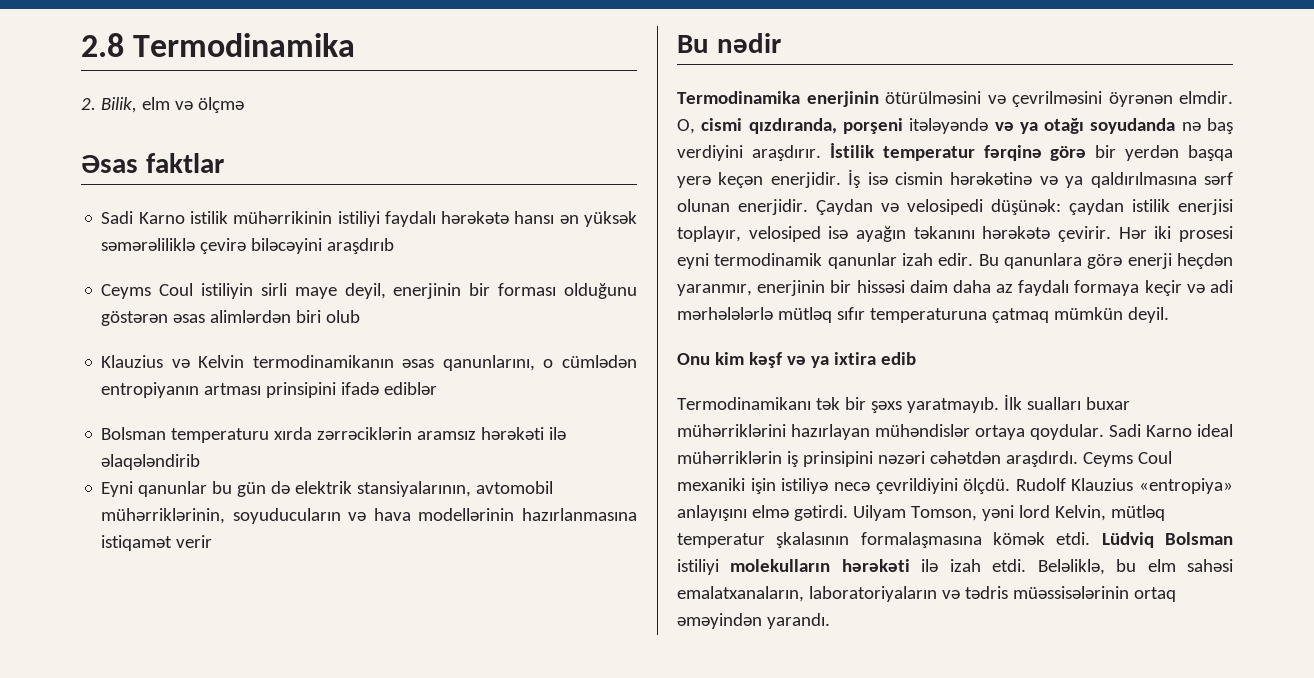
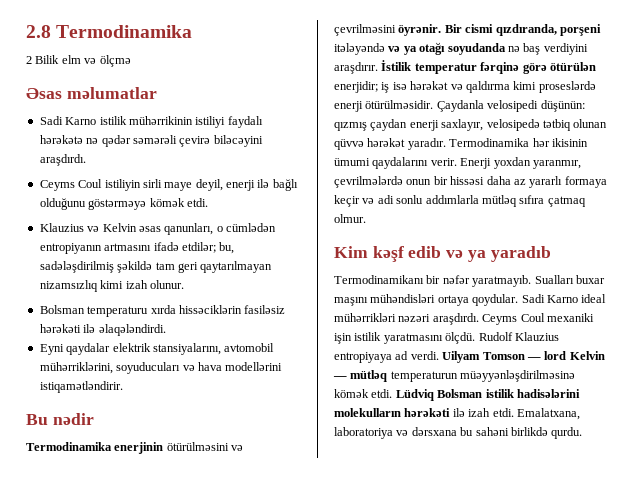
[81,97,137,113] 2. Bilik, -> [26,55,60,64] 2 Bilik
[145,153,224,173] faktlar -> [66,87,157,99] məlumatlar
[514,211,637,227] [101,238,196,251] hansı ən yüksək səmərəliliklə -> [86,135,177,147] nə qədər səmərəli
[327,238,395,254] araşdırıb -> [39,154,86,166] araşdırdı.
[393,283,637,299] [101,310,361,326] [101,355,637,371] [101,382,438,398] enerjinin bir forması olduğunu göstərən əsas alimlərdən biri olub // Klauzius və Kelvin termodinamikanın əsas qanunlarını, o cümlədən entropiyanın artması prinsipini ifadə ediblər -> [226,179,298,191] [39,198,208,210] [39,223,276,235] [39,242,235,254] [39,261,273,273] [39,280,184,292] enerji ilə bağlı olduğunu göstərməyə kömək etdi. // Klauzius və Kelvin əsas qanunları, o cümlədən entropiyanın artmasını ifadə etdilər; bu, sadələşdirilmiş şəkildə tam geri qaytarılmayan nizamsızlıq kimi izah olunur.
[317,427,567,440] [101,454,201,470] zərrəciklərin aramsız hərəkəti ilə əlaqələndirib -> [178,305,286,314] [39,324,166,336] hissəciklərin fasiləsiz hərəkəti ilə əlaqələndirdi.
[138,481,554,497] [101,508,637,524] [101,535,213,551] qanunlar bu gün də elektrik stansiyalarının, avtomobil mühərriklərinin, soyuducuların və hava modellərinin hazırlanmasına istiqamət verir -> [66,343,275,355] [39,362,283,374] [39,381,123,393] qaydalar elektrik stansiyalarını, avtomobil mühərriklərini, soyuducuları və hava modellərini istiqamətləndirir.
[1108,91,1233,107] [677,119,695,134] öyrənən elmdir. O, -> [398,24,462,36] öyrənir. Bir
[1095,145,1233,161] [677,169,1233,188] [677,199,1233,215] [677,226,1233,242] [677,253,1233,269] [677,280,826,296] bir yerdən başqa yerə keçən enerjidir. İş isə cismin hərəkətinə və ya qaldırılmasına sərf olunan enerjidir. Çaydan və velosipedi düşünək: çaydan istilik enerjisi toplayır, velosiped isə ayağın təkanını hərəkətə çevirir. Hər iki prosesi eyni termodinamik qanunlar izah edir. Bu qanunlara görə enerji heçdən yaranmır, enerjinin -> [549,62,596,71] [334,81,596,93] [334,100,585,112] [334,119,608,131] [334,138,588,150] [334,157,581,169] [334,176,432,188] ötürülən enerjidir; iş isə hərəkət və qaldırma kimi proseslərdə enerji ötürülməsidir. Çaydanla velosipedi düşünün: qızmış çaydan enerji saxlayır, velosipedə tətbiq olunan qüvvə hərəkət yaradır. Termodinamika hər ikisinin ümumi qaydalarını verir. Enerji yoxdan yaranmır, çevrilmələrdə onun
[909,280,948,293] daim -> (485, 180) none
[1018,280,1070,296] faydalı -> [529,176,563,188] yararlı
[677,307,1169,323] [677,352,916,368] [677,394,1130,413] [677,424,970,440] mərhələlərlə mütləq sıfır temperaturuna çatmaq mümkün deyil. // Onu kim kəşf və ya ixtira edib // Termodinamikanı tək bir şəxs yaratmayıb. İlk sualları buxar mühərriklərini hazırlayan mühəndislər -> [396,195,586,207] [334,214,366,223] [334,246,551,262] [334,275,605,287] [334,294,436,306] sonlu addımlarla mütləq sıfıra çatmaq olmur. // Kim kəşf edib və ya yaradıb // Termodinamikanı bir nəfər yaratmayıb. Sualları buxar maşını mühəndisləri
[677,451,1001,467] mühərriklərin iş prinsipini nəzəri cəhətdən -> [334,313,431,322] mühərrikləri nəzəri
[781,478,1233,494] [677,505,1165,521] [677,532,982,548] istiliyə necə çevrildiyini ölçdü. Rudolf Klauzius «entropiya» anlayışını elmə gətirdi. Uilyam Tomson, yəni lord Kelvin, mütləq temperatur şkalasının formalaşmasına -> [354,332,559,344] [334,351,605,363] [333,370,576,382] istilik yaratmasını ölçdü. Rudolf Klauzius entropiyaya ad verdi. Uilyam Tomson — lord Kelvin — mütləq temperaturun müəyyənləşdirilməsinə
[677,559,719,575] istiliyi -> [485,389,580,398] istilik hadisələrini
[1037,559,1233,575] [677,586,1176,602] [677,613,830,629] Beləliklə, bu elm sahəsi emalatxanaların, laboratoriyaların və tədris müəssisələrinin ortaq əməyindən yarandı. -> [516,408,580,420] [334,427,583,439] Emalatxana, laboratoriya və dərsxana bu sahəni birlikdə qurdu.

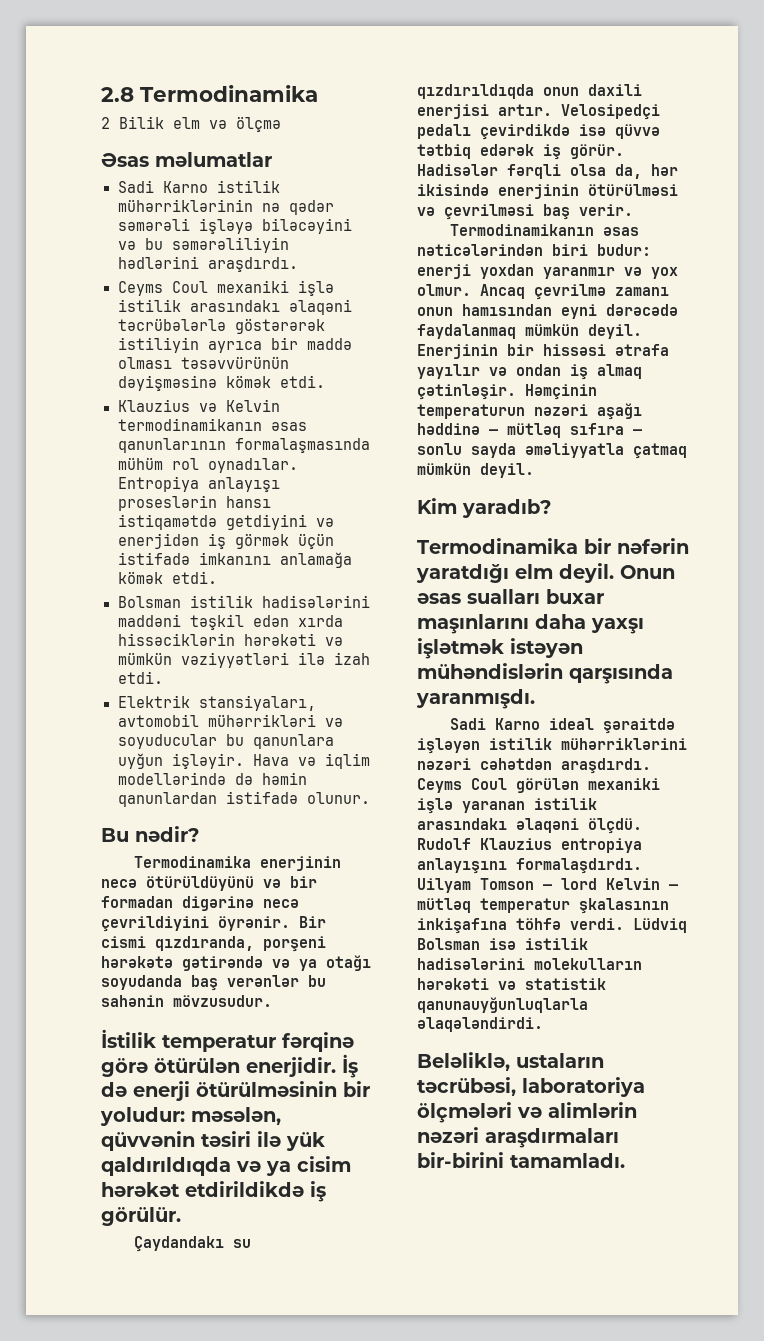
[128,116,263,128] [39,135,263,147] [39,154,86,166] [39,179,298,191] [39,198,147,210] mühərrikinin istiliyi faydalı hərəkətə nə qədər səmərəli çevirə biləcəyini araşdırdı. // Ceyms Coul istiliyin sirli maye deyil, enerji ilə bağlı olduğunu göstərməyə -> [117,199,334,215] [117,218,352,234] [117,237,289,253] [117,256,298,272] [117,280,334,296] [117,299,352,315] [117,318,325,334] [117,337,352,353] [117,356,289,369] [117,375,217,391] mühərriklərinin nə qədər səmərəli işləyə biləcəyini və bu səmərəliliyin hədlərini araşdırdı. // Ceyms Coul mexaniki işlə istilik arasındakı əlaqəni təcrübələrlə göstərərək istiliyin ayrıca bir maddə olması təsəvvürünün dəyişməsinə
[138,223,276,235] [39,242,235,254] [39,261,273,273] [39,280,184,292] [39,305,286,317] [39,324,166,336] [39,343,275,355] [39,362,283,374] [39,381,123,393] əsas qanunları, o cümlədən entropiyanın artmasını ifadə etdilər; bu, sadələşdirilmiş şəkildə tam geri qaytarılmayan nizamsızlıq kimi izah olunur. // Bolsman temperaturu xırda hissəciklərin fasiləsiz hərəkəti ilə əlaqələndirdi. // Eyni qaydalar elektrik stansiyalarını, avtomobil mühərriklərini, soyuducuları və hava modellərini istiqamətləndirir. -> [117,418,307,431] [117,438,370,453] [117,457,298,473] [117,476,280,492] [117,495,271,511] [117,514,334,530] [117,533,334,549] [117,552,352,568] [117,571,217,584] [117,595,370,608] [117,614,343,630] [117,633,343,646] [117,652,370,668] [117,671,163,684] [117,695,316,711] [117,714,343,727] [117,734,334,749] [117,753,370,769] [117,772,307,785] [117,791,370,807] termodinamikanın əsas qanunlarının formalaşmasında mühüm rol oynadılar. Entropiya anlayışı proseslərin hansı istiqamətdə getdiyini və enerjidən iş görmək üçün istifadə imkanını anlamağa kömək etdi. // Bolsman istilik hadisələrini maddəni təşkil edən xırda hissəciklərin hərəkəti və mümkün vəziyyətləri ilə izah etdi. // Elektrik stansiyaları, avtomobil mühərrikləri və soyuducular bu qanunlara uyğun işləyir. Hava və iqlim modellərində də həmin qanunlardan istifadə olunur.
[52,413,94,425] nədir -> [135,826,199,842] nədir?
[166,442,244,451] [334,24,396,36] ötürülməsini və çevrilməsini -> [101,876,317,891] [101,896,299,911] [101,916,209,932] necə ötürüldüyünü və bir formadan digərinə necə çevrildiyini
[334,43,385,55] itələyəndə -> [101,956,263,971] hərəkətə gətirəndə
[507,43,588,55] [334,62,378,74] nə baş verdiyini araşdırır. -> [191,975,326,991] [101,995,272,1007] baş verənlər bu sahənin mövzusudur. //
[334,81,596,93] [334,100,585,112] [334,119,608,131] [334,138,588,150] [334,157,581,169] [334,176,607,188] [334,195,586,207] [334,214,366,223] [334,246,551,262] [334,275,605,287] [334,294,607,306] [334,313,594,325] [334,332,559,344] [334,351,439,363] enerjidir; iş isə hərəkət və qaldırma kimi proseslərdə enerji ötürülməsidir. Çaydanla velosipedi düşünün: qızmış çaydan enerji saxlayır, velosipedə tətbiq olunan qüvvə hərəkət yaradır. Termodinamika hər ikisinin ümumi qaydalarını verir. Enerji yoxdan yaranmır, çevrilmələrdə onun bir hissəsi daha az yararlı formaya keçir və adi sonlu addımlarla mütləq sıfıra çatmaq olmur. // Kim kəşf edib və ya yaradıb // Termodinamikanı bir nəfər yaratmayıb. Sualları buxar maşını mühəndisləri ortaya qoydular. Sadi Karno ideal mühərrikləri nəzəri araşdırdı. Ceyms Coul mexaniki işin istilik yaratmasını ölçdü. Rudolf Klauzius entropiyaya ad verdi. -> [246,1054,358,1078] [101,1081,370,1101] [100,1107,281,1126] [101,1131,325,1151] [101,1156,351,1176] [101,1181,326,1202] [101,1207,181,1226] [134,1236,252,1252] [417,84,642,99] [417,104,660,120] [417,124,660,140] [417,144,624,160] [417,164,678,179] [417,184,678,199] [417,204,633,220] [450,224,640,236] [417,244,651,256] [417,264,678,279] [417,284,669,300] [417,304,678,319] [417,324,642,339] [417,344,669,359] [417,364,642,380] [417,384,597,400] [417,403,642,420] [417,423,642,438] [417,443,687,459] [417,463,534,478] [417,498,551,518] [417,538,689,554] [416,563,675,583] [417,589,604,604] [417,614,644,634] [417,638,583,659] [417,663,673,684] [416,689,535,709] [450,718,676,734] [417,738,687,754] [417,758,651,774] [417,778,660,793] [417,798,597,814] [417,818,642,834] [417,838,642,853] [417,858,642,874] enerjidir. İş də enerji ötürülməsinin bir yoludur: məsələn, qüvvənin təsiri ilə yük qaldırıldıqda və ya cisim hərəkət etdirildikdə iş görülür. // Çaydandakı su qızdırıldıqda onun daxili enerjisi artır. Velosipedçi pedalı çevirdikdə isə qüvvə tətbiq edərək iş görür. Hadisələr fərqli olsa da, hər ikisində enerjinin ötürülməsi və çevrilməsi baş verir. // Termodinamikanın əsas nəticələrindən biri budur: enerji yoxdan yaranmır və yox olmur. Ancaq çevrilmə zamanı onun hamısından eyni dərəcədə faydalanmaq mümkün deyil. Enerjinin bir hissəsi ətrafa yayılır və ondan iş almaq çətinləşir. Həmçinin temperaturun nəzəri aşağı həddinə — mütləq sıfıra — sonlu sayda əməliyyatla çatmaq mümkün deyil. // Kim yaradıb? // Termodinamika bir nəfərin yaratdığı elm deyil. Onun əsas sualları buxar maşınlarını daha yaxşı işlətmək istəyən mühəndislərin qarşısında yaranmışdı. // Sadi Karno ideal şəraitdə işləyən istilik mühərriklərini nəzəri cəhətdən araşdırdı. Ceyms Coul görülən mexaniki işlə yaranan istilik arasındakı əlaqəni ölçdü. Rudolf Klauzius entropiya anlayışını formalaşdırdı.
[390,370,576,382] [334,389,393,398] temperaturun müəyyənləşdirilməsinə kömək etdi. -> [480,898,669,914] [417,918,624,934] temperatur şkalasının inkişafına töhfə verdi.
(483, 393) none -> [489,938,516,950] isə
[452,408,580,420] [334,427,583,439] ilə izah etdi. Emalatxana, laboratoriya və dərsxana bu sahəni birlikdə qurdu. -> [498,978,606,990] [417,997,588,1013] [417,1017,543,1032] [417,1052,604,1071] [417,1077,645,1097] [417,1102,637,1123] [417,1127,619,1148] [417,1152,625,1168] və statistik qanunauyğunluqlarla əlaqələndirdi. // Beləliklə, ustaların təcrübəsi, laboratoriya ölçmələri və alimlərin nəzəri araşdırmaları bir-birini tamamladı.

